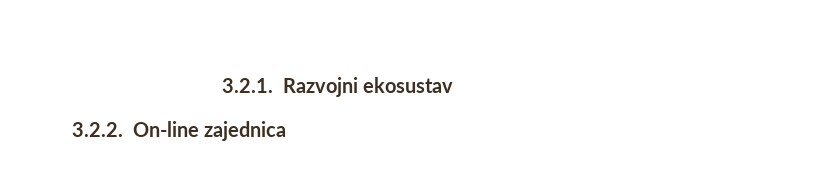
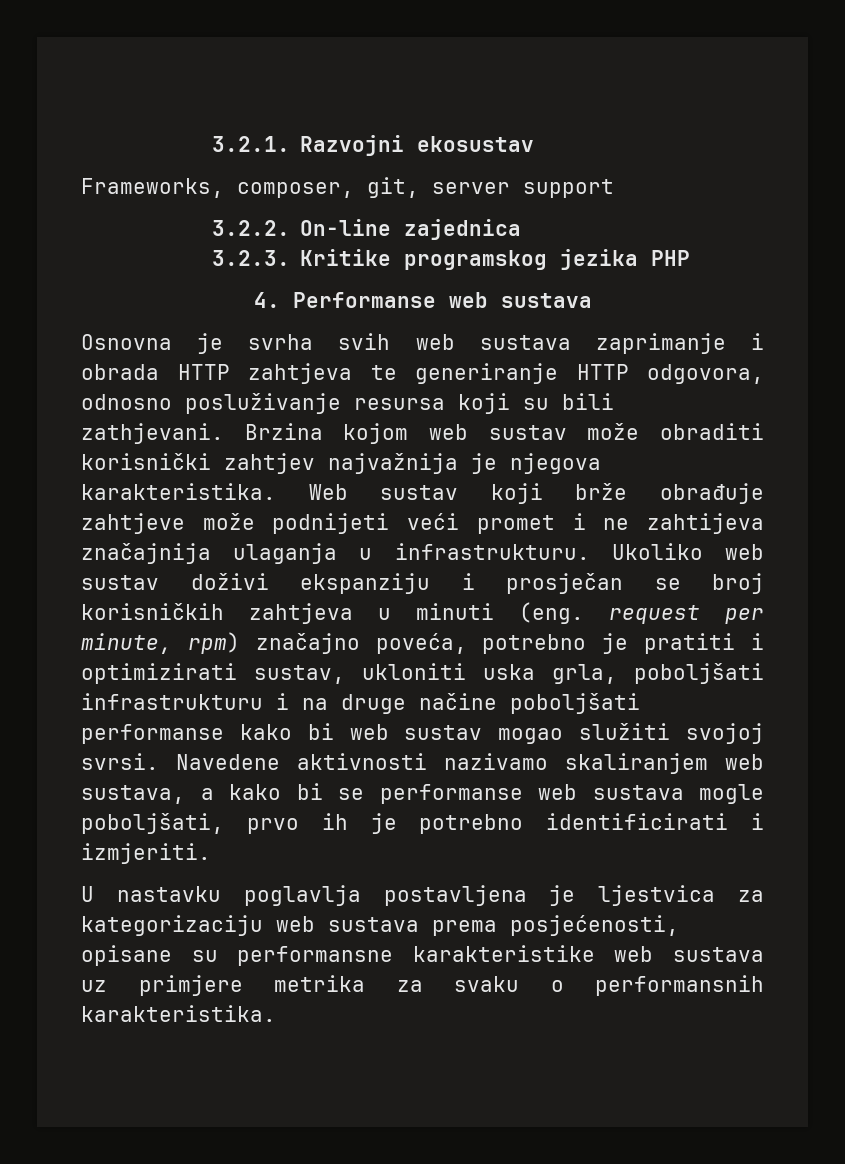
[72,121,287,141] 3.2.2. On-line zajednica -> [81,177,614,198] [211,219,521,240] [211,249,690,270] [253,292,592,308] [81,333,764,354] [81,363,764,384] [81,393,614,414] [81,423,764,444] [81,453,601,474] [81,483,765,504] [81,513,764,534] [81,543,764,564] [81,573,764,594] [81,602,764,624] [81,632,764,654] [81,663,764,684] [81,693,640,714] [81,723,764,744] [81,753,764,774] [81,783,764,804] [81,813,764,834] [81,843,211,864] [81,885,764,906] [81,915,679,936] [81,945,764,966] [81,975,764,996] [81,1005,276,1022] Frameworks, composer, git, server support // 3.2.2. On-line zajednica // 3.2.3. Kritike programskog jezika PHP // 4. Performanse web sustava // Osnovna je svrha svih web sustava zaprimanje i obrada HTTP zahtjeva te generiranje HTTP odgovora, odnosno posluživanje resursa koji su bili zathjevani. Brzina kojom web sustav može obraditi korisnički zahtjev najvažnija je njegova karakteristika. Web sustav koji brže obrađuje zahtjeve može podnijeti veći promet i ne zahtijeva značajnija ulaganja u infrastrukturu. Ukoliko web sustav doživi ekspanziju i prosječan se broj korisničkih zahtjeva u minuti (eng. request per minute, rpm) značajno poveća, potrebno je pratiti i optimizirati sustav, ukloniti uska grla, poboljšati infrastrukturu i na druge načine poboljšati performanse kako bi web sustav mogao služiti svojoj svrsi. Navedene aktivnosti nazivamo skaliranjem web sustava, a kako bi se performanse web sustava mogle poboljšati, prvo ih je potrebno identificirati i izmjeriti. // U nastavku poglavlja postavljena je ljestvica za kategorizaciju web sustava prema posjećenosti, opisane su performansne karakteristike web sustava uz primjere metrika za svaku o performansnih karakteristika.

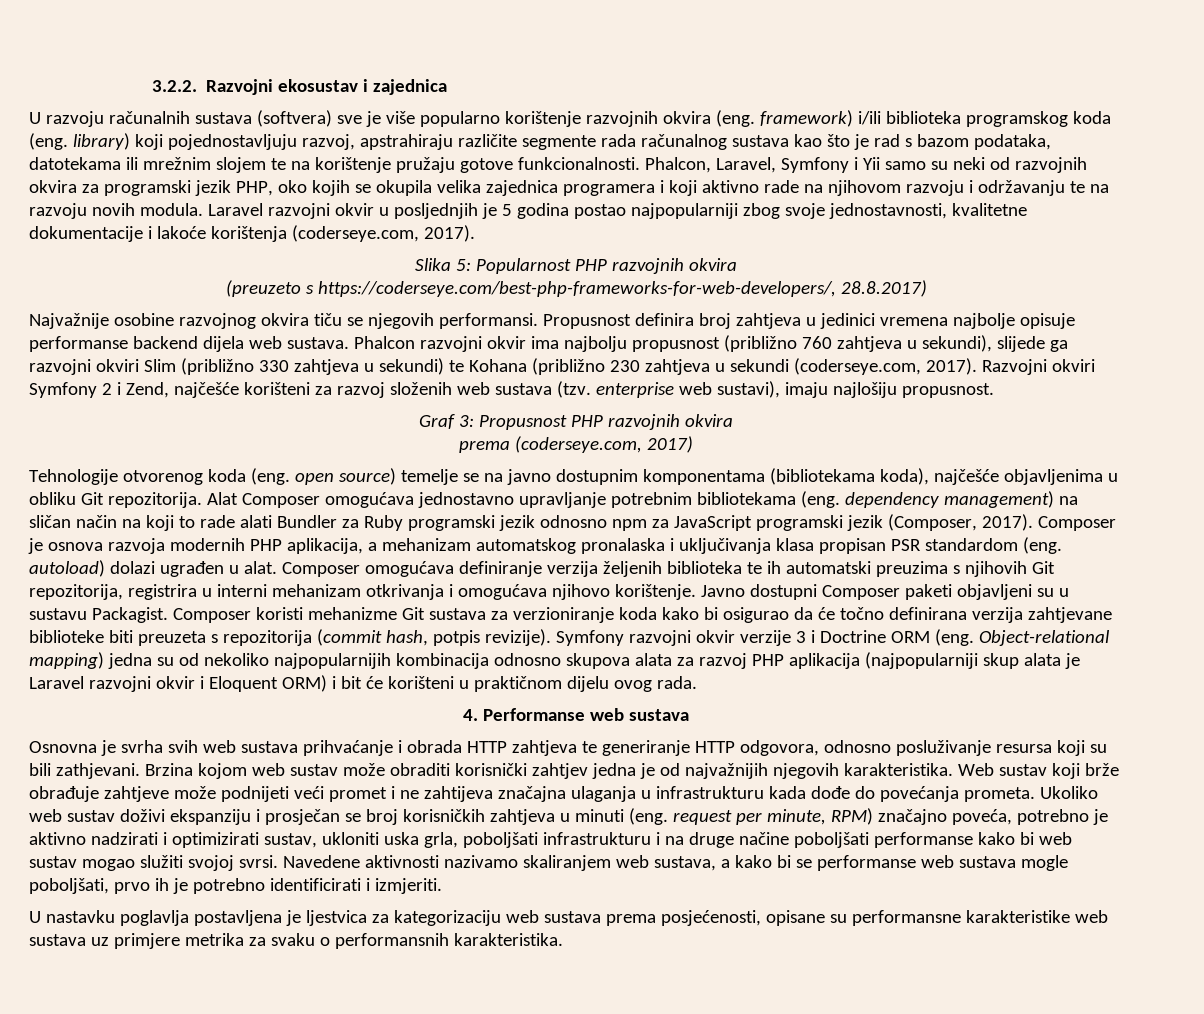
[211,136,290,152] 3.2.1. -> [151,80,197,92] 3.2.2.
[81,177,614,198] [211,219,521,240] [211,249,690,270] // Frameworks, composer, git, server support // 3.2.2. On-line zajednica // 3.2.3. Kritike programskog jezika PHP -> [362,79,447,95] [29,110,1111,127] [29,133,1051,150] [29,157,1087,173] [29,180,1109,196] [29,203,1027,219] [29,225,475,242] [415,258,737,274] [225,280,927,297] [29,313,1075,329] [29,335,1068,352] [29,358,1095,375] [29,381,994,398] [419,414,733,430] [459,436,693,453] [29,468,1118,485] [29,491,1078,508] [29,514,1116,531] [28,537,1062,554] [29,560,1055,577] [29,584,1069,600] [29,607,1112,623] [29,629,1110,646] [29,652,1080,669] [29,675,697,692] i zajednica // U razvoju računalnih sustava (softvera) sve je više popularno korištenje razvojnih okvira (eng. framework) i/ili biblioteka programskog koda (eng. library) koji pojednostavljuju razvoj, apstrahiraju različite segmente rada računalnog sustava kao što je rad s bazom podataka, datotekama ili mrežnim slojem te na korištenje pružaju gotove funkcionalnosti. Phalcon, Laravel, Symfony i Yii samo su neki od razvojnih okvira za programski jezik PHP, oko kojih se okupila velika zajednica programera i koji aktivno rade na njihovom razvoju i održavanju te na razvoju novih modula. Laravel razvojni okvir u posljednjih je 5 godina postao najpopularniji zbog svoje jednostavnosti, kvalitetne dokumentacije i lakoće korištenja (coderseye.com, 2017). // Slika 5: Popularnost PHP razvojnih okvira // (preuzeto s https://coderseye.com/best-php-frameworks-for-web-developers/, 28.8.2017) // Najvažnije osobine razvojnog okvira tiču se njegovih performansi. Propusnost definira broj zahtjeva u jedinici vremena najbolje opisuje performanse backend dijela web sustava. Phalcon razvojni okvir ima najbolju propusnost (približno 760 zahtjeva u sekundi), slijede ga razvojni okviri Slim (približno 330 zahtjeva u sekundi) te Kohana (približno 230 zahtjeva u sekundi (coderseye.com, 2017). Razvojni okviri Symfony 2 i Zend, najčešće korišteni za razvoj složenih web sustava (tzv. enterprise web sustavi), imaju najlošiju propusnost. // Graf 3: Propusnost PHP razvojnih okvira // prema (coderseye.com, 2017) // Tehnologije otvorenog koda (eng. open source) temelje se na javno dostupnim komponentama (bibliotekama koda), najčešće objavljenima u obliku Git repozitorija. Alat Composer omogućava jednostavno upravljanje potrebnim bibliotekama (eng. dependency management) na sličan način na koji to rade alati Bundler za Ruby programski jezik odnosno npm za JavaScript programski jezik (Composer, 2017). Composer je osnova razvoja modernih PHP aplikacija, a mehanizam automatskog pronalaska i uključivanja klasa propisan PSR standardom (eng. autoload) dolazi ugrađen u alat. Composer omogućava definiranje verzija željenih biblioteka te ih automatski preuzima s njihovih Git repozitorija, registrira u interni mehanizam otkrivanja i omogućava njihovo korištenje. Javno dostupni Composer paketi objavljeni su u sustavu Packagist. Composer koristi mehanizme Git sustava za verzioniranje koda kako bi osigurao da će točno definirana verzija zahtjevane biblioteke biti preuzeta s repozitorija (commit hash, potpis revizije). Symfony razvojni okvir verzije 3 i Doctrine ORM (eng. Object-relational mapping) jedna su od nekoliko najpopularnijih kombinacija odnosno skupova alata za razvoj PHP aplikacija (najpopularniji skup alata je Laravel razvojni okvir i Eloquent ORM) i bit će korišteni u praktičnom dijelu ovog rada.
[595,333,726,354] zaprimanje -> [302,740,393,756] prihvaćanje
[328,453,601,474] najvažnija je njegova -> [591,763,839,779] jedna je od najvažnijih njegovih
[81,543,211,564] značajnija -> [497,786,566,802] značajna
[394,543,590,560] infrastrukturu. -> [655,786,1035,802] infrastrukturu kada dođe do povećanja prometa.
[187,632,240,654] rpm) -> [830,808,873,825] RPM)
[644,633,736,654] pratiti -> [29,832,158,845] aktivno nadzirati

